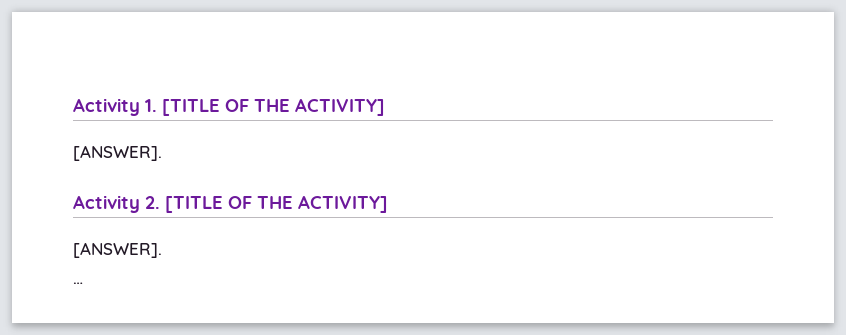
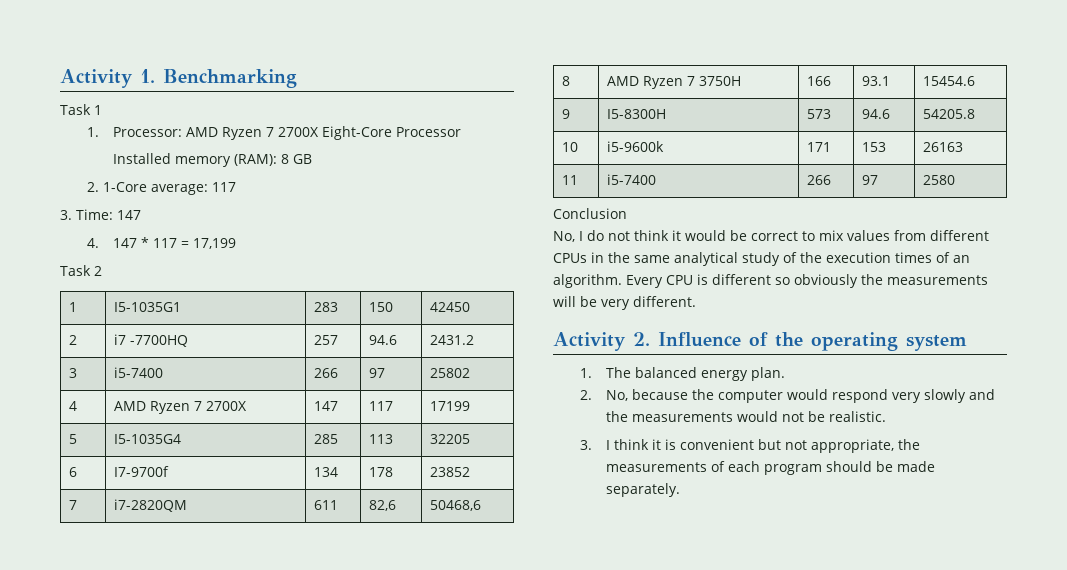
[162,98,385,116] [73,145,162,161] [73,195,388,213] [73,242,162,258] [73,282,83,284] [TITLE OF THE ACTIVITY] // [ANSWER]. // Activity 2. [TITLE OF THE ACTIVITY] // [ANSWER]. // … -> [163,69,297,88] [60,104,102,115] [86,126,462,140] [113,153,313,167] [86,182,236,195] [60,209,141,220] [86,237,237,249] [60,265,102,276] [69,302,78,312] [114,302,182,312] [314,302,339,312] [369,302,394,312] [430,302,471,312] [69,335,78,345] [114,334,189,347] [314,335,339,345] [369,335,398,345] [430,335,475,345] [69,368,78,378] [114,367,164,378] [314,368,339,378] [369,368,386,378] [430,368,471,378] [69,401,78,411] [114,401,248,414] [314,401,339,411] [369,401,394,411] [430,401,471,411] [69,434,78,444] [114,434,182,444] [314,434,339,444] [369,434,394,444] [430,434,471,444] [69,467,78,477] [114,466,170,477] [314,467,339,477] [369,467,394,477] [430,467,471,477] [69,500,78,510] [114,499,188,512] [314,500,339,510] [369,500,397,511] [430,500,482,511] [562,76,571,86] [607,76,742,89] [807,76,832,86] [862,76,891,86] [923,76,976,86] [562,109,571,119] [607,109,667,119] [807,109,832,119] [862,109,891,119] [923,109,976,119] [562,142,579,152] [607,141,665,152] [807,142,832,152] [862,142,887,152] [923,142,964,152] [562,175,579,185] [607,174,657,185] [807,175,832,185] [862,175,879,185] [923,175,956,185] [553,208,627,219] [553,230,989,242] [553,252,970,266] [553,274,988,288] [553,296,696,310] [553,332,967,351] [579,367,786,381] [579,389,996,403] [606,411,887,422] [579,439,921,453] [606,461,936,475] [606,483,681,497] Benchmarking // Task 1 // 1. Processor: AMD Ryzen 7 2700X Eight-Core Processor // Installed memory (RAM): 8 GB // 2. 1-Core average: 117 // 3. Time: 147 // 4. 147 * 117 = 17,199 // Task 2 // 1 | I5-1035G1 | 283 | 150 | 42450 // 2 | i7 -7700HQ | 257 | 94.6 | 2431.2 // 3 | i5-7400 | 266 | 97 | 25802 // 4 | AMD Ryzen 7 2700X | 147 | 117 | 17199 // 5 | I5-1035G4 | 285 | 113 | 32205 // 6 | I7-9700f | 134 | 178 | 23852 // 7 | i7-2820QM | 611 | 82,6 | 50468,6 // 8 | AMD Ryzen 7 3750H | 166 | 93.1 | 15454.6 // 9 | I5-8300H | 573 | 94.6 | 54205.8 // 10 | i5-9600k | 171 | 153 | 26163 // 11 | i5-7400 | 266 | 97 | 2580 // Conclusion // No, I do not think it would be correct to mix values from different CPUs in the same analytical study of the execution times of an algorithm. Every CPU is different so obviously the measurements will be very different. // Activity 2. Influence of the operating system // 1. The balanced energy plan. // 2. No, because the computer would respond very slowly and the measurements would not be realistic. // 3. I think it is convenient but not appropriate, the measurements of each program should be made separately.

